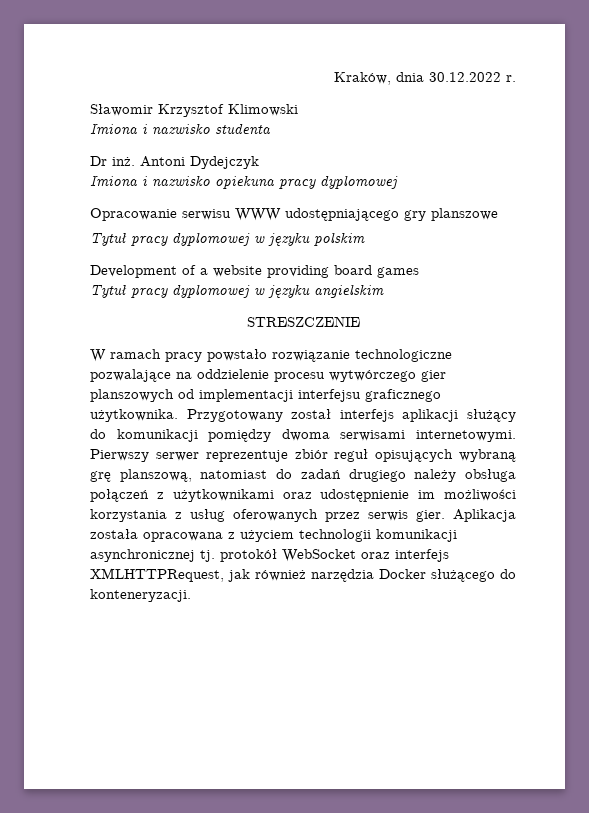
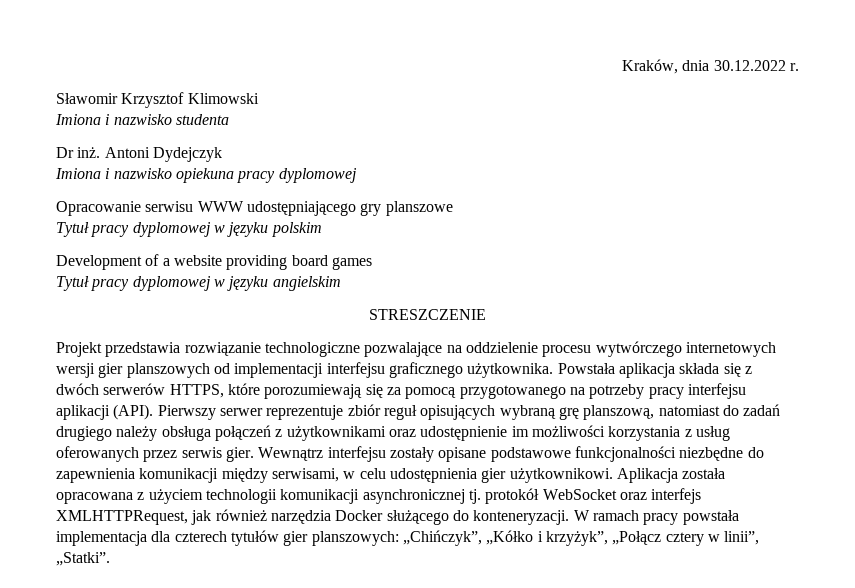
[90,349,267,362] W ramach pracy powstało -> [56,342,181,357] Projekt przedstawia
(416, 376) none -> [685,342,776,357] [56,363,95,378] internetowych wersji
[186,409,516,422] [90,429,516,442] Przygotowany został interfejs aplikacji służący do komunikacji pomiędzy dwoma serwisami internetowymi. -> [557,363,752,378] [56,383,746,399] [56,404,154,420] Powstała aplikacja składa się z dwóch serwerów HTTPS, które porozumiewają się za pomocą przygotowanego na potrzeby pracy interfejsu aplikacji (API).
(445, 516) none -> [258,446,764,462] [56,468,613,483] Wewnątrz interfejsu zostały opisane podstawowe funkcjonalności niezbędne do zapewnienia komunikacji między serwisami, w celu udostępnienia gier użytkownikowi.
(191, 595) none -> [573,510,739,525] [56,530,760,546] [56,552,110,566] W ramach pracy powstała implementacja dla czterech tytułów gier planszowych: „Chińczyk”, „Kółko i krzyżyk”, „Połącz cztery w linii”, „Statki”.

